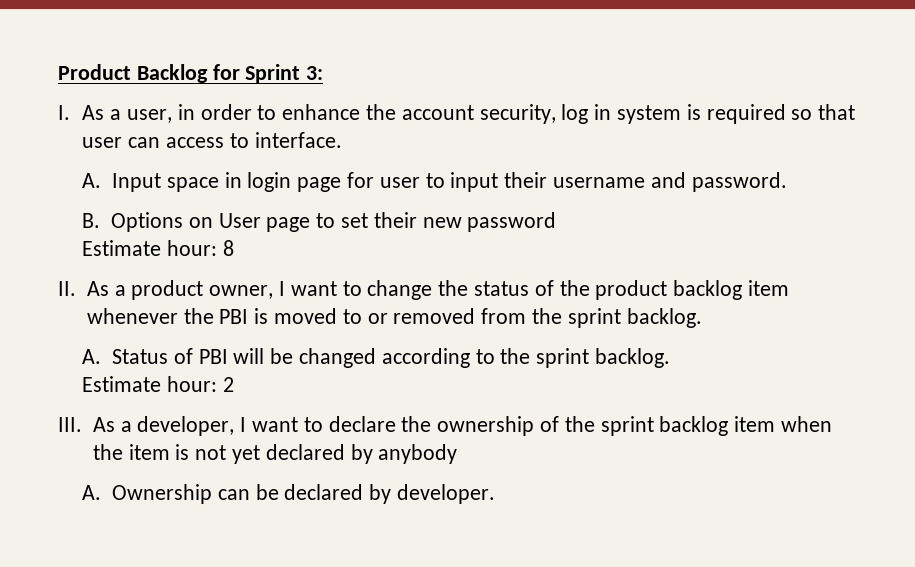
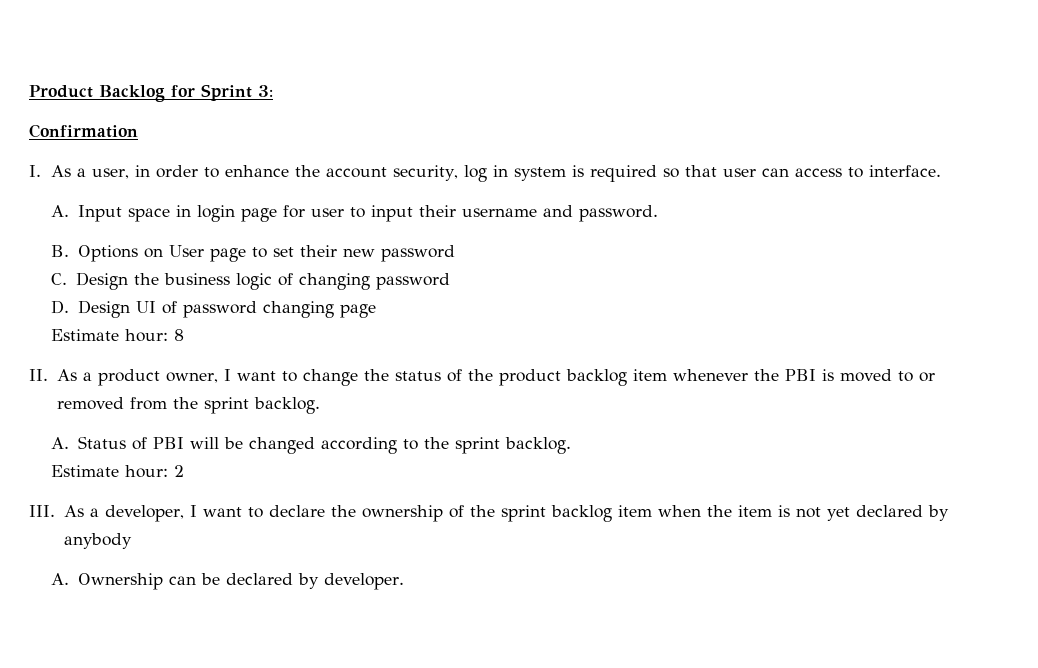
(324, 73) none -> [29,124,138,138] // Confirmation
(557, 222) none -> [50,272,450,290] [50,300,376,318] // C. Design the business logic of changing password // D. Design UI of password changing page

